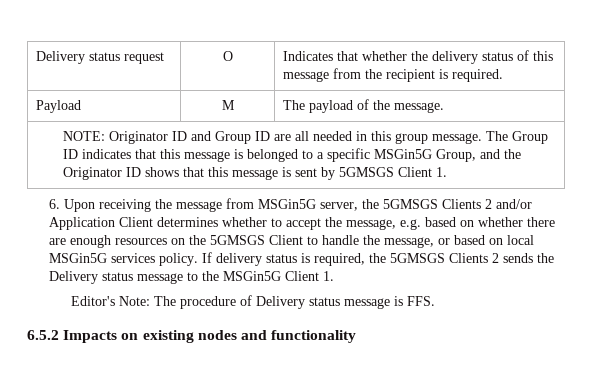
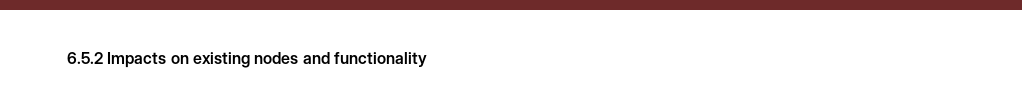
[36,51,165,64] [222,51,233,61] [283,50,554,64] [283,68,504,82] [36,100,82,113] [221,100,235,110] [283,99,445,113] [62,131,548,144] [62,148,521,162] [62,167,447,180] [49,198,533,212] [49,217,556,230] [49,235,535,248] [49,252,555,266] [49,271,335,284] [71,295,436,309] Delivery status request | O | Indicates that whether the delivery status of this message from the recipient is required. // Payload | M | The payload of the message. // NOTE: Originator ID and Group ID are all needed in this group message. The Group ID indicates that this message is belonged to a specific MSGin5G Group, and the Originator ID shows that this message is sent by 5GMSGS Client 1. // 6. Upon receiving the message from MSGin5G server, the 5GMSGS Clients 2 and/or Application Client determines whether to accept the message, e.g. based on whether there are enough resources on the 5GMSGS Client to handle the message, or based on local MSGin5G services policy. If delivery status is required, the 5GMSGS Clients 2 sends the Delivery status message to the MSGin5G Client 1. // Editor's Note: The procedure of Delivery status message is FFS. // -> (67, 58) none

